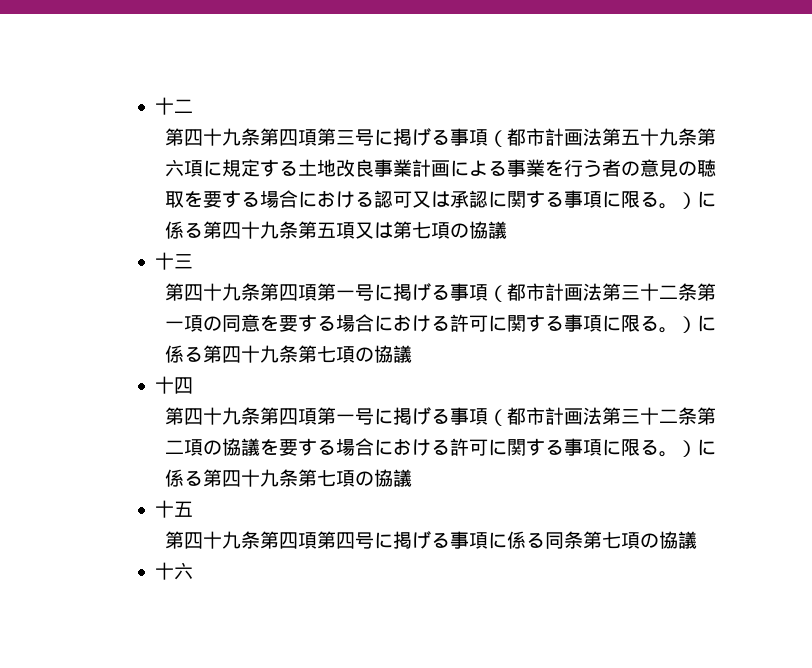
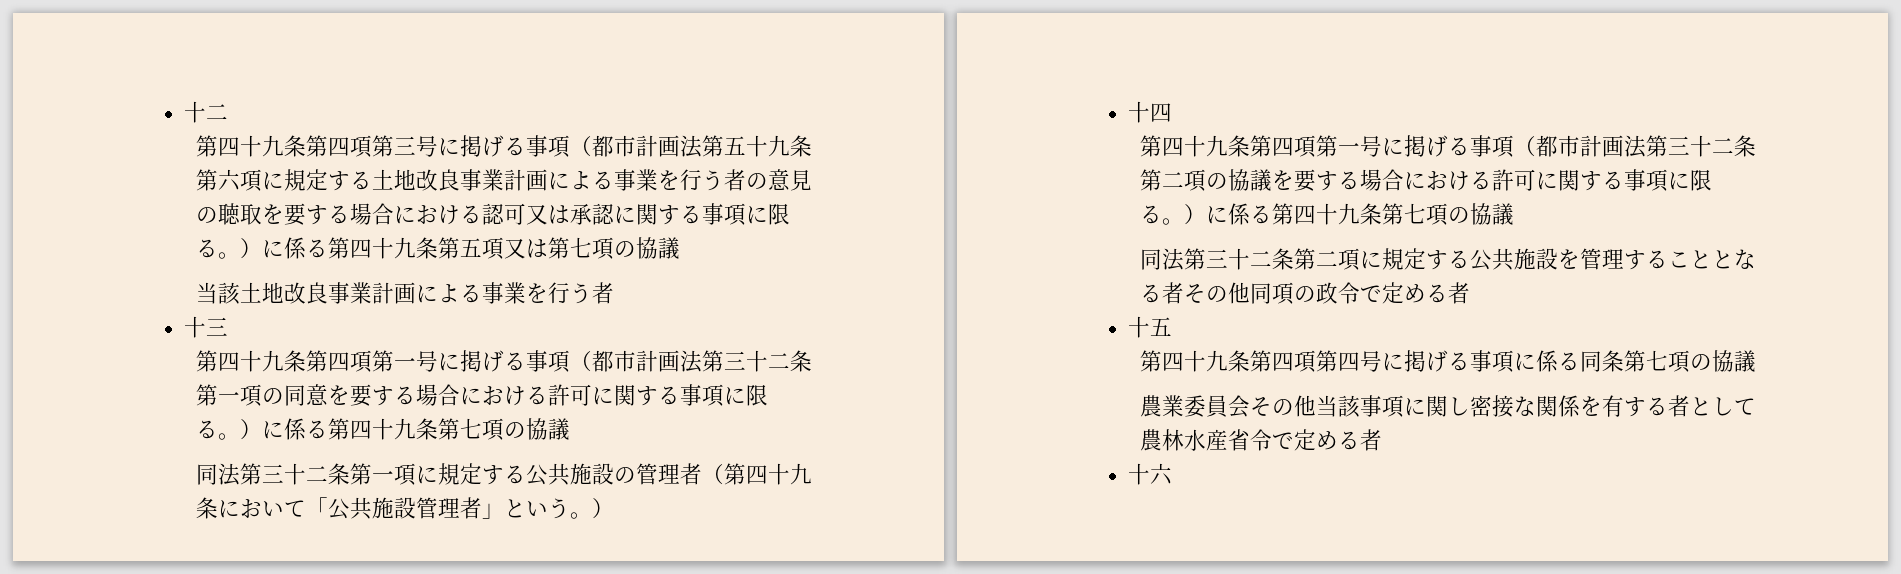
(507, 230) none -> [196,282,615,305] // 当該土地改良事業計画による事業を行う者
(412, 354) none -> [196,463,813,486] [196,497,615,520] // 同法第三十二条第一項に規定する公共施設の管理者（第四十九条において「公共施設管理者」という。）
(412, 478) none -> [1140,248,1757,271] [1140,282,1471,305] // 同法第三十二条第二項に規定する公共施設を管理することとなる者その他同項の政令で定める者
(697, 540) none -> [1140,395,1757,418] [1140,429,1383,451] // 農業委員会その他当該事項に関し密接な関係を有する者として農林水産省令で定める者

